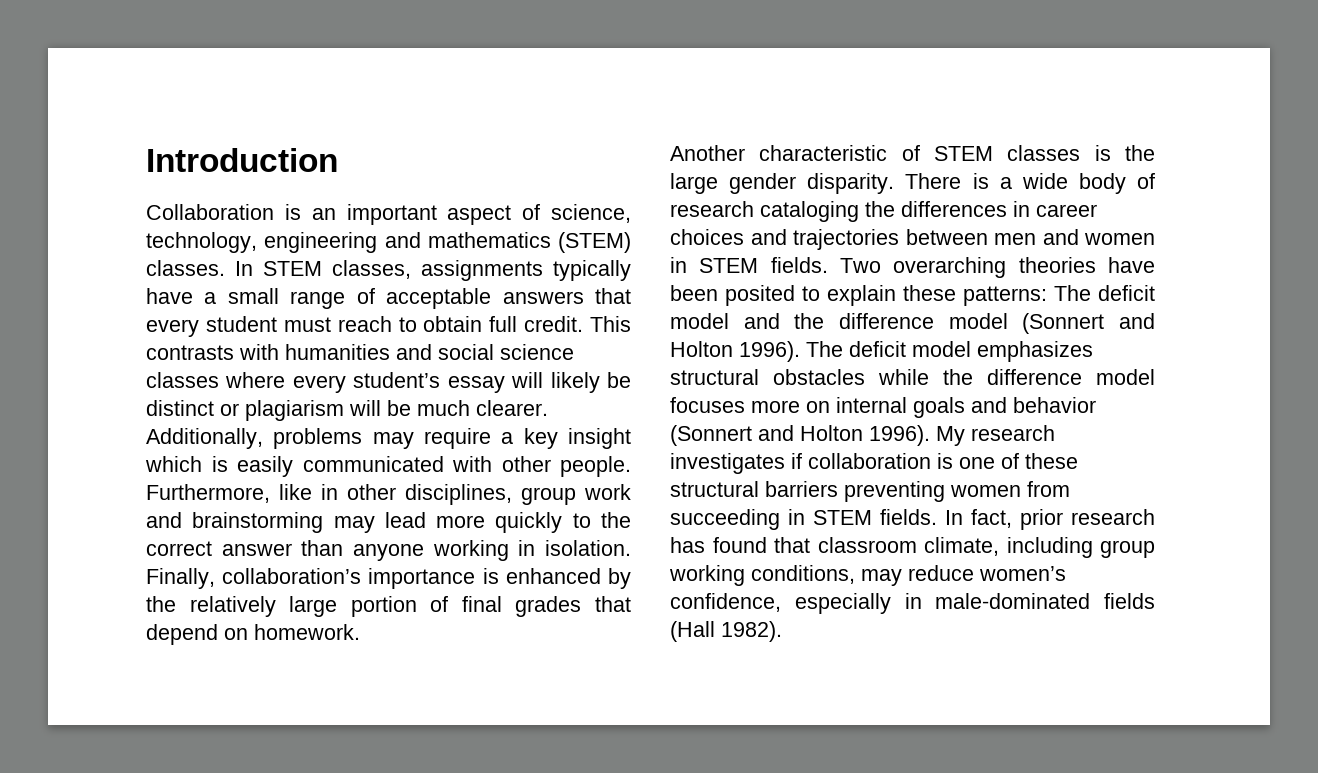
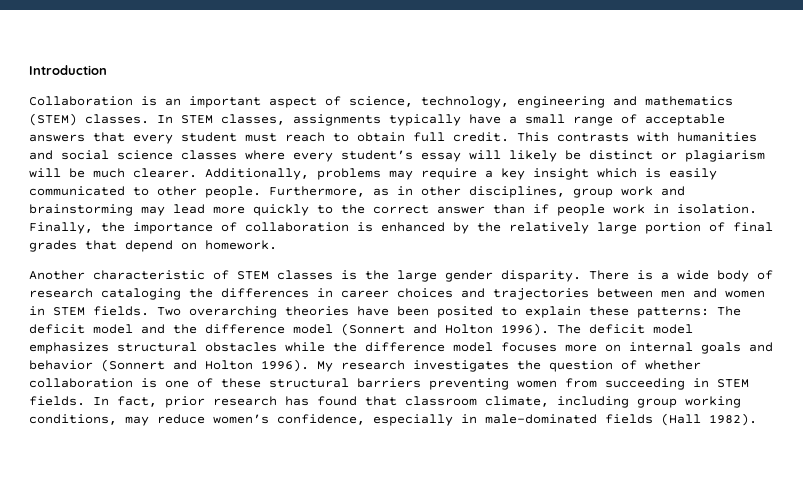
[452,456,492,472] with -> [133,187,149,196] to
[279,484,312,500] like -> [373,188,389,196] as
[353,540,631,561] [146,568,476,589] anyone working in isolation. Finally, collaboration’s importance -> [533,204,757,216] [29,222,349,234] if people work in isolation. Finally, the importance of collaboration
[791,453,802,469] if -> [517,360,701,372] the question of whether

